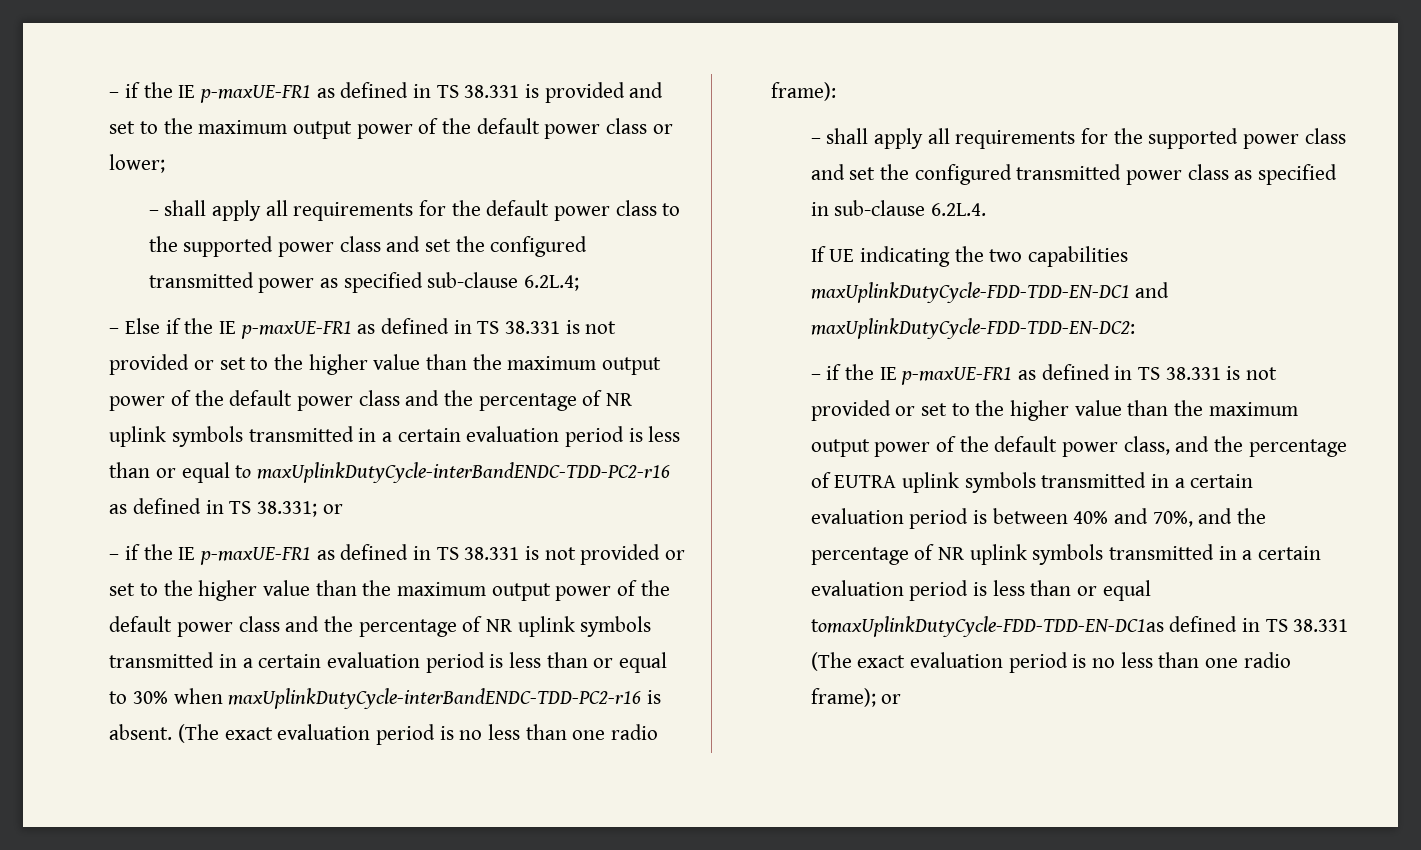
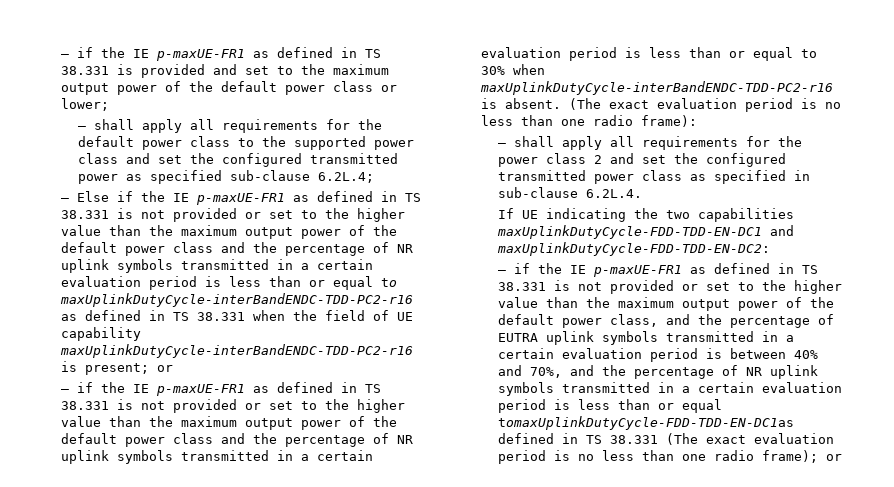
[256,501,317,517] 38.331; -> [197,310,414,321] [61,327,142,341] [60,344,414,358] [61,361,150,375] 38.331 when the field of UE capability maxUplinkDutyCycle-interBandENDC-TDD-PC2-r16 is present;
[1148,128,1346,149] supported power class -> [497,153,602,167] power class 2

